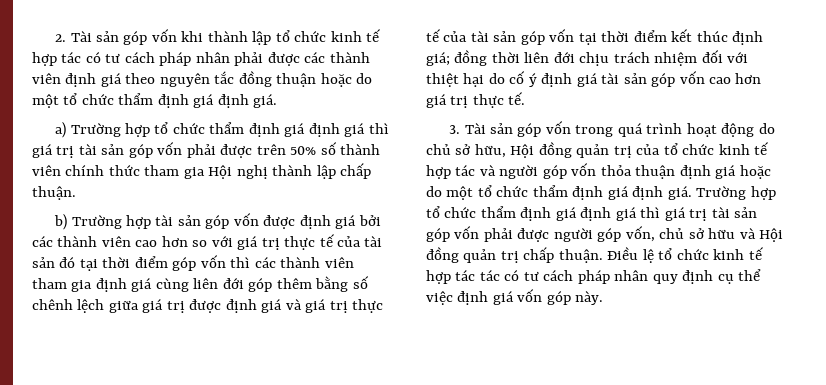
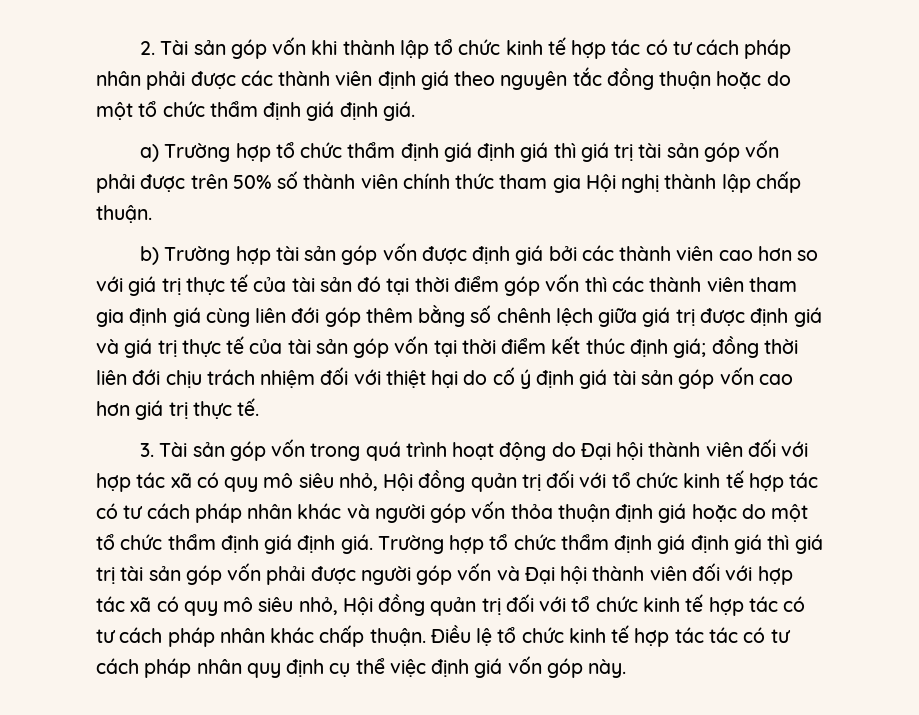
[426,142,769,158] [426,165,476,179] chủ sở hữu, Hội đồng quản trị của tổ chức kinh tế hợp tác -> [580,439,809,460] [96,470,819,492] [96,503,342,523] Đại hội thành viên đối với hợp tác xã có quy mô siêu nhỏ, Hội đồng quản trị đối với tổ chức kinh tế hợp tác có tư cách pháp nhân khác
[625,226,784,242] [426,247,519,263] vốn, chủ sở hữu và Hội đồng quản trị -> [457,563,793,585] [96,594,806,616] [96,627,315,647] vốn và Đại hội thành viên đối với hợp tác xã có quy mô siêu nhỏ, Hội đồng quản trị đối với tổ chức kinh tế hợp tác có tư cách pháp nhân khác

